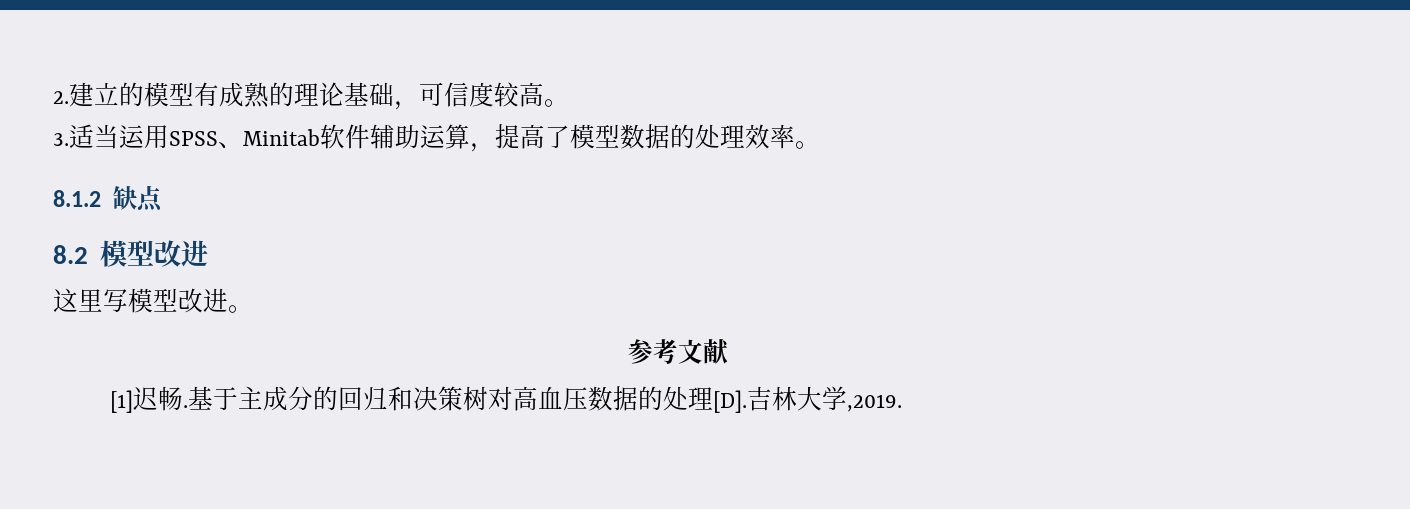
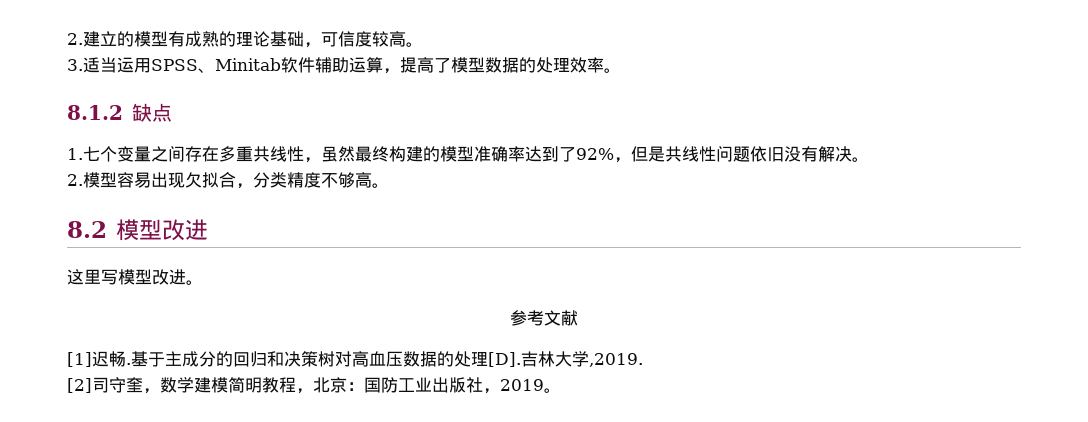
(164, 198) none -> [67,146,869,163] [67,172,389,189] // 1.七个变量之间存在多重共线性，虽然最终构建的模型准确率达到了92%，但是共线性问题依旧没有解决。 // 2.模型容易出现欠拟合，分类精度不够高。
(902, 403) none -> [67,377,561,394] // [2]司守奎，数学建模简明教程，北京：国防工业出版社，2019。

